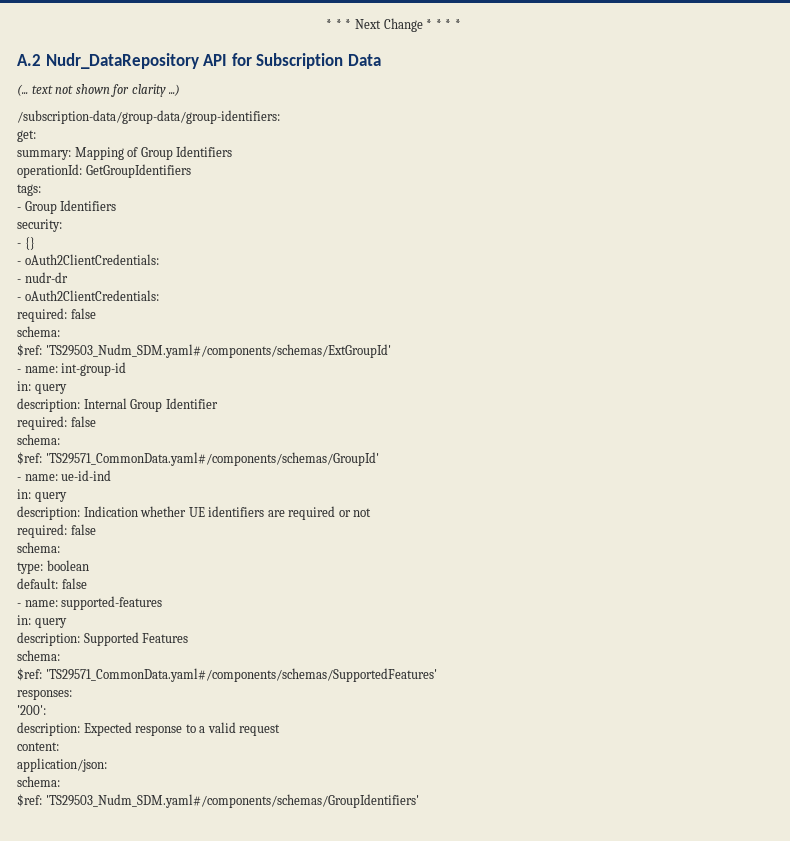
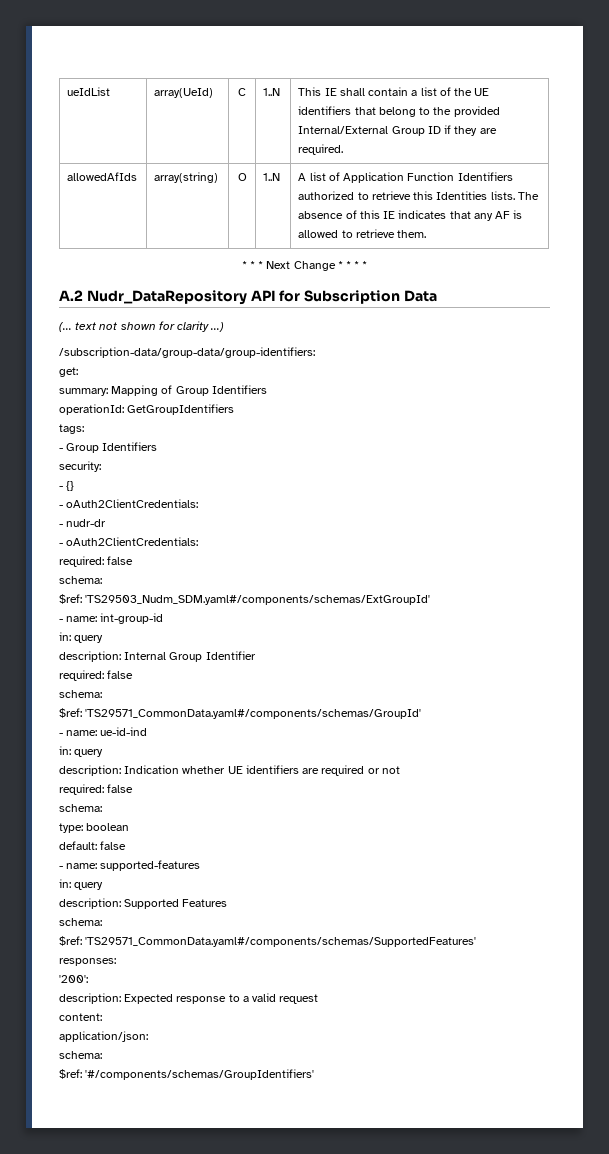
(326, 24) none -> [67,87,111,96] [154,88,214,98] [238,88,246,96] [263,88,281,96] [298,87,490,96] [298,106,500,117] [298,125,497,136] [298,144,344,155] [67,172,138,181] [154,172,219,183] [237,173,247,181] [263,173,281,181] [298,172,513,183] [298,191,539,200] [298,210,523,221] [298,229,427,238] ueIdList | array(UeId) | C | 1..N | This IE shall contain a list of the UE identifiers that belong to the provided Internal/External Group ID if they are required. // allowedAfIds | array(string) | O | 1..N | A list of Application Function Identifiers authorized to retrieve this Identities lists. The absence of this IE indicates that any AF is allowed to retrieve them. //
[45,794,419,808] 'TS29503_Nudm_SDM.yaml#/components/schemas/GroupIdentifiers' -> [85,1069,315,1080] '#/components/schemas/GroupIdentifiers'

